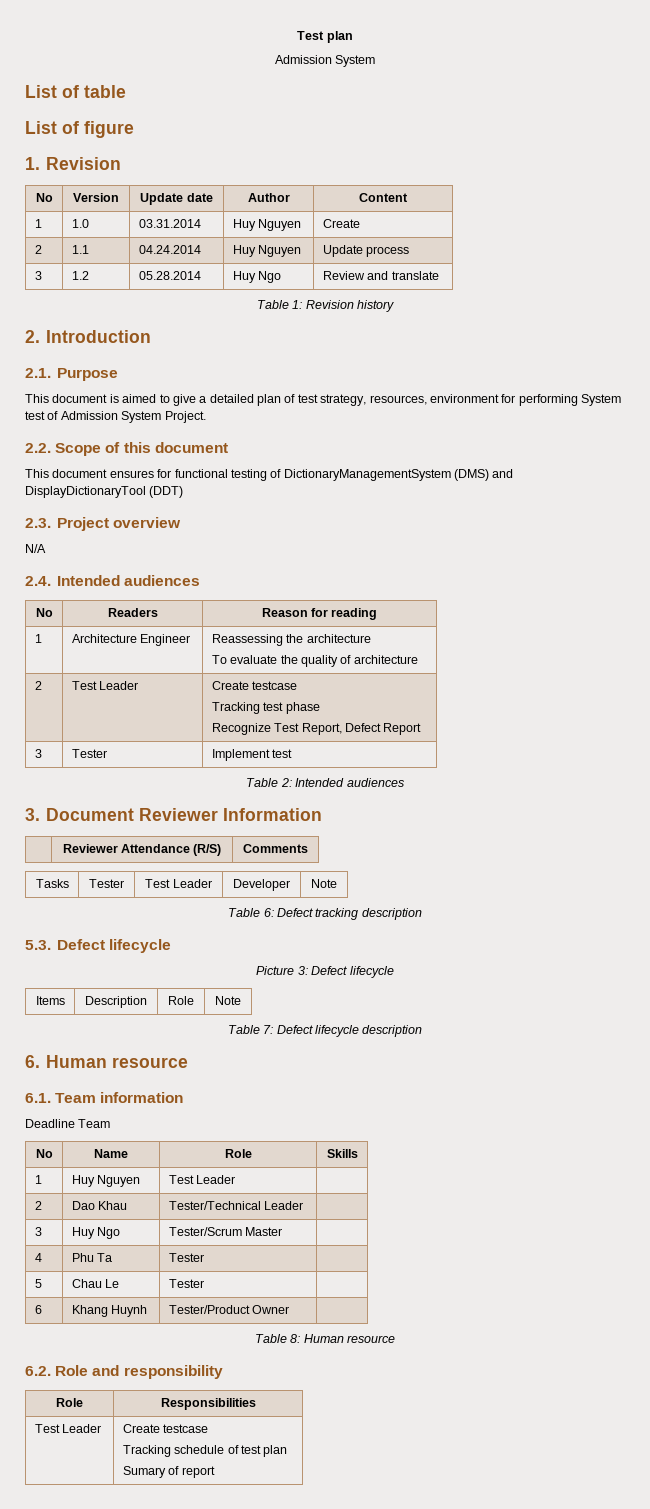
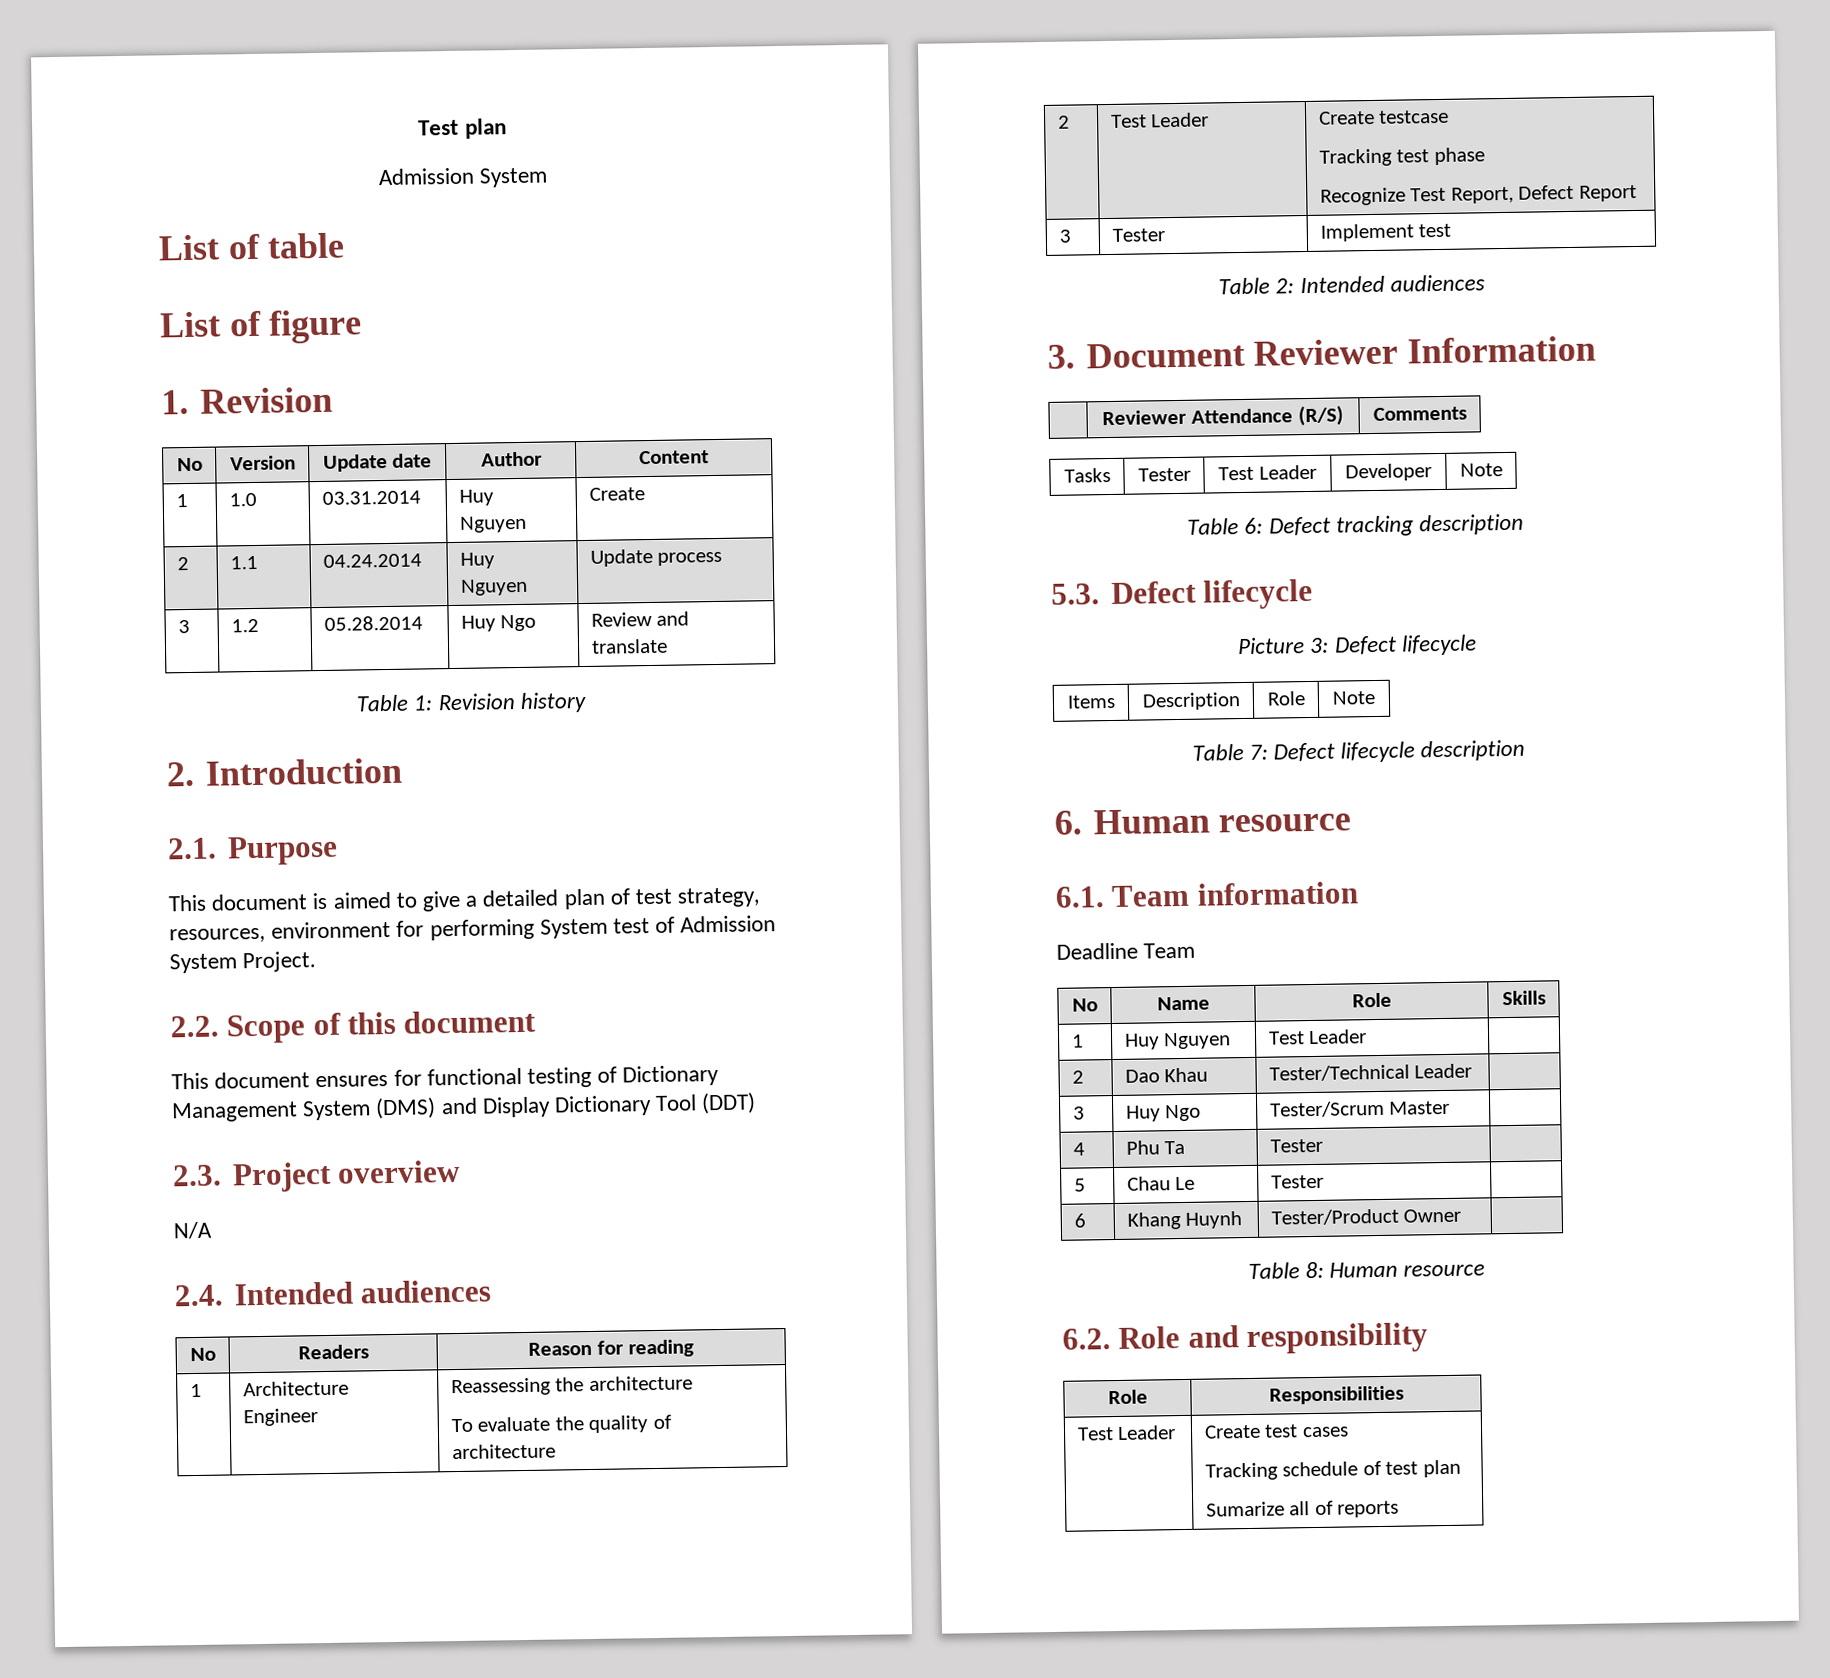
[283,469,514,481] [25,486,146,498] DictionaryManagementSystem (DMS) and DisplayDictionaryTool -> [622,1064,720,1087] [171,1094,698,1123] Dictionary Management System (DMS) and Display Dictionary Tool
[163,1424,209,1433] testcase -> [1264,1424,1349,1438] test cases
[122,1466,215,1478] Sumary of report -> [1205,1500,1400,1518] Sumarize all of reports

